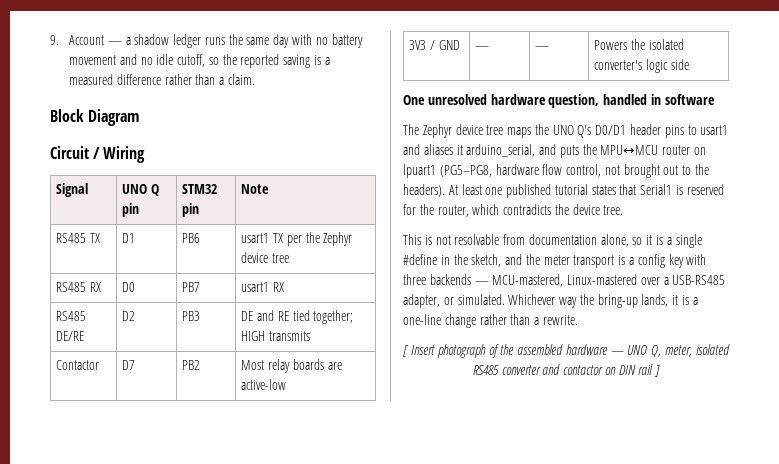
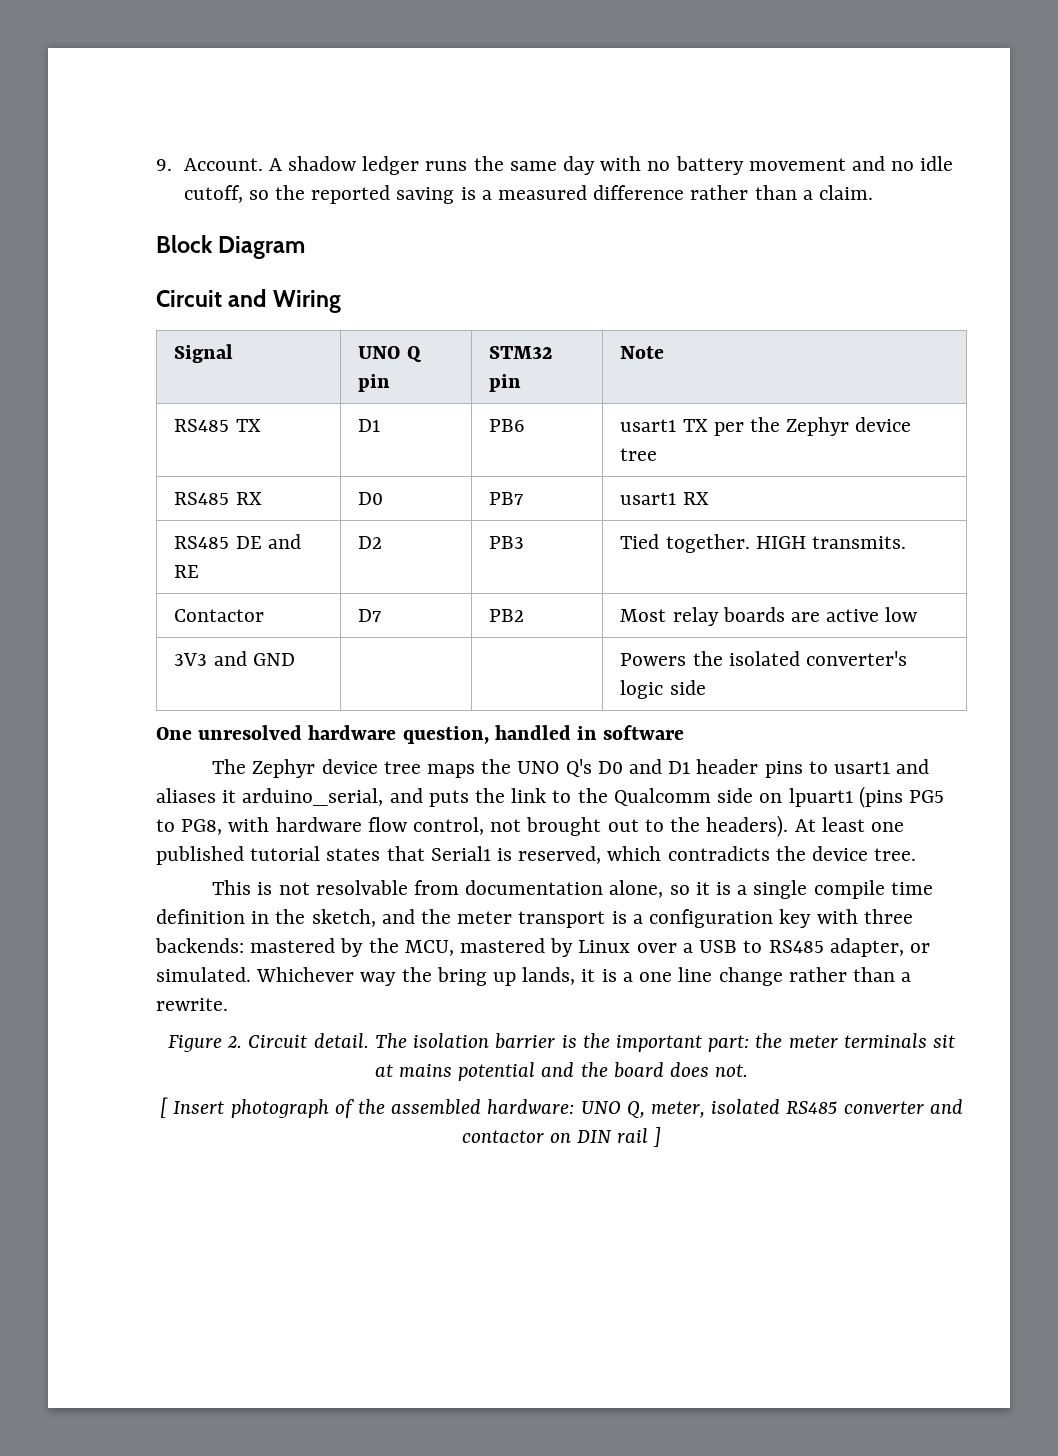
[68,35,131,45] Account — a -> [183,158,282,171] Account. A
[93,147,101,159] / -> [228,289,267,307] and
[56,331,85,341] DE/RE -> [235,534,301,549] [174,565,200,578] DE and RE
[241,310,354,324] [241,331,311,341] DE and RE tied together; HIGH transmits -> [620,534,906,553] Tied together. HIGH transmits.
[241,379,287,390] active-low -> [826,607,918,622] active low
[430,40,436,50] / -> [213,651,247,666] and
[475,46,490,50] [535,46,550,50] — | — -> (295, 659) |
[595,125,627,135] D0/D1 -> [597,759,691,774] D0 and D1
[600,145,707,155] [403,164,492,178] MPU↔MCU router on lpuart1 (PG5–PG8, -> [511,786,944,808] [156,817,270,835] link to the Qualcomm side on lpuart1 (pins PG5 to PG8, with
[686,184,724,195] [403,204,469,217] reserved for the router, -> [518,846,602,864] reserved,
[403,254,437,265] #define -> [813,880,933,899] [156,909,245,924] compile time definition
[637,254,665,268] config -> [649,909,774,928] configuration
[429,274,726,287] backends — MCU-mastered, Linux-mastered over a USB-RS485 -> [155,938,824,957] backends: mastered by the MCU, mastered by Linux over a USB to RS485
[597,294,638,308] bring-up -> [436,967,517,986] bring up
[403,314,441,325] one-line -> [639,967,713,982] one line
(578, 320) none -> [168,1033,955,1052] [374,1062,749,1081] // Figure 2. Circuit detail. The isolation barrier is the important part: the meter terminals sit at mains potential and the board does not.
[565,344,624,355] hardware — -> [487,1099,575,1114] hardware:

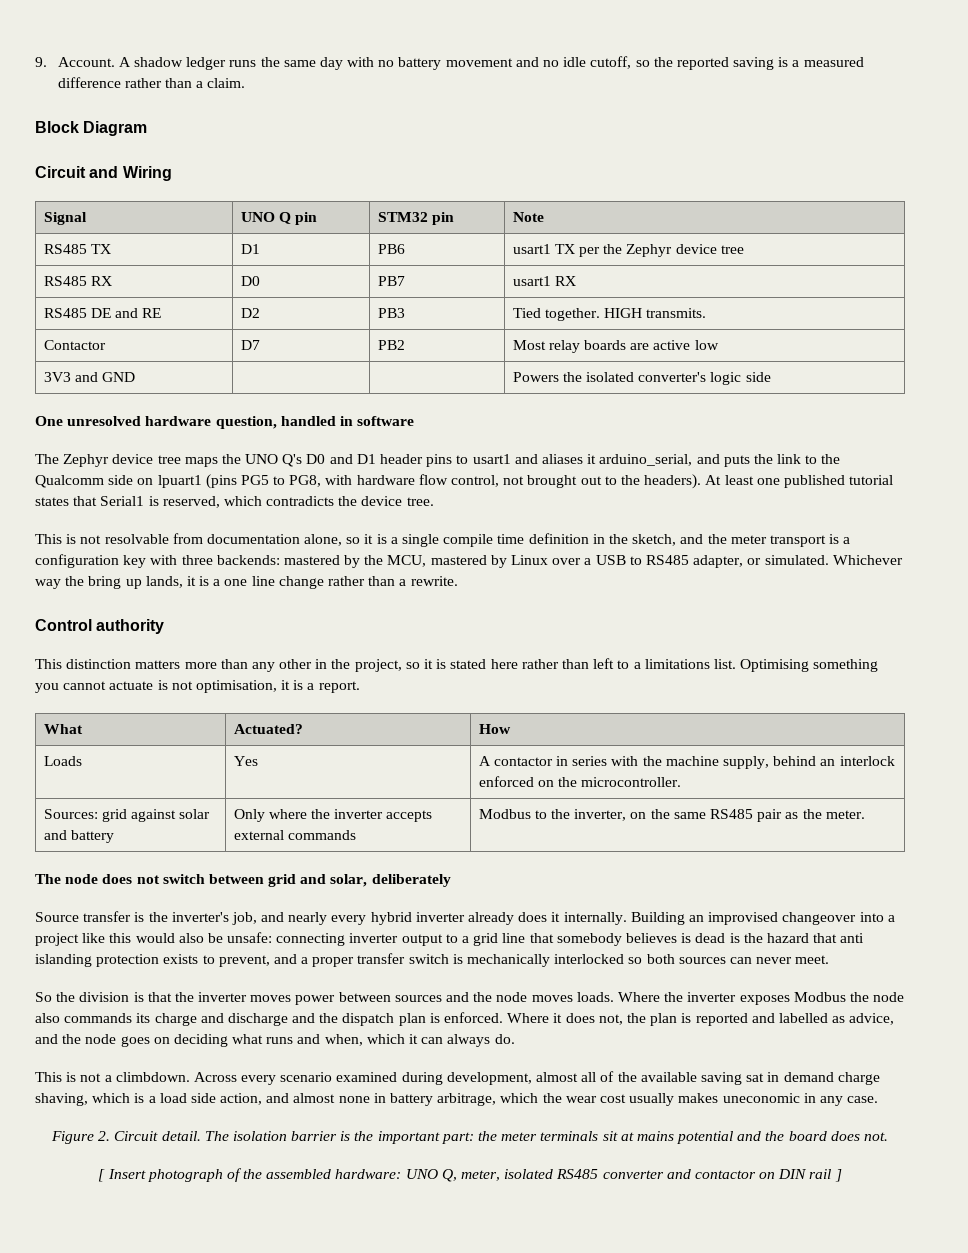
(228, 1004) none -> [35,619,165,634] [35,658,879,672] [35,680,360,693] [43,724,83,734] [233,724,303,734] [478,724,511,734] [43,756,82,766] [233,756,258,766] [478,756,895,769] [478,776,682,787] [43,809,211,822] [43,830,114,843] [233,809,433,822] [233,830,356,840] [478,809,865,822] [35,874,451,887] [35,911,895,925] [35,932,865,946] [35,953,830,967] [35,992,905,1005] [35,1012,895,1026] [35,1034,515,1047] [35,1071,880,1085] [35,1093,879,1106] // Control authority // This distinction matters more than any other in the project, so it is stated here rather than left to a limitations list. Optimising something you cannot actuate is not optimisation, it is a report. // What | Actuated? | How // Loads | Yes | A contactor in series with the machine supply, behind an interlock enforced on the microcontroller. // Sources: grid against solar and battery | Only where the inverter accepts external commands | Modbus to the inverter, on the same RS485 pair as the meter. // The node does not switch between grid and solar, deliberately // Source transfer is the inverter's job, and nearly every hybrid inverter already does it internally. Building an improvised changeover into a project like this would also be unsafe: connecting inverter output to a grid line that somebody believes is dead is the hazard that anti islanding protection exists to prevent, and a proper transfer switch is mechanically interlocked so both sources can never meet. // So the division is that the inverter moves power between sources and the node moves loads. Where the inverter exposes Modbus the node also commands its charge and discharge and the dispatch plan is enforced. Where it does not, the plan is reported and labelled as advice, and the node goes on deciding what runs and when, which it can always do. // This is not a climbdown. Across every scenario examined during development, almost all of the available saving sat in demand charge shaving, which is a load side action, and almost none in battery arbitrage, which the wear cost usually makes uneconomic in any case.

